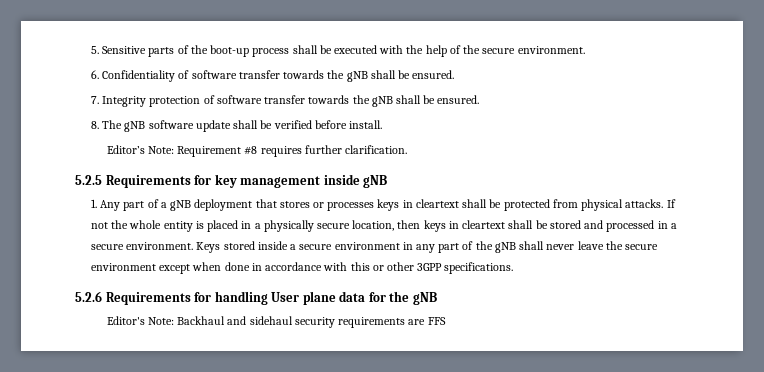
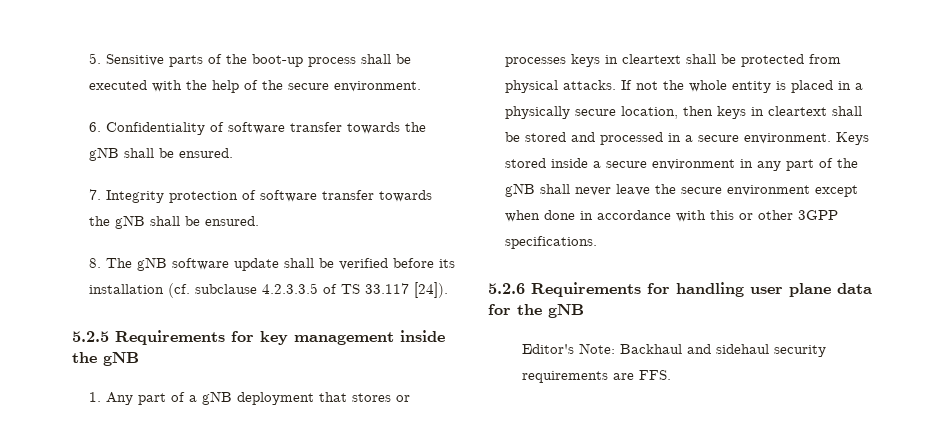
[348,120,382,129] [106,145,408,157] install. // Editor’s Note: Requirement #8 requires further clarification. -> [439,259,456,268] [89,282,449,298] its installation (cf. subclause 4.2.3.3.5 of TS 33.117 [24]).
(360, 179) none -> [72,352,97,363] the
[271,292,300,302] User -> [750,287,783,294] user
[427,317,446,325] FFS -> [639,370,672,380] FFS.

